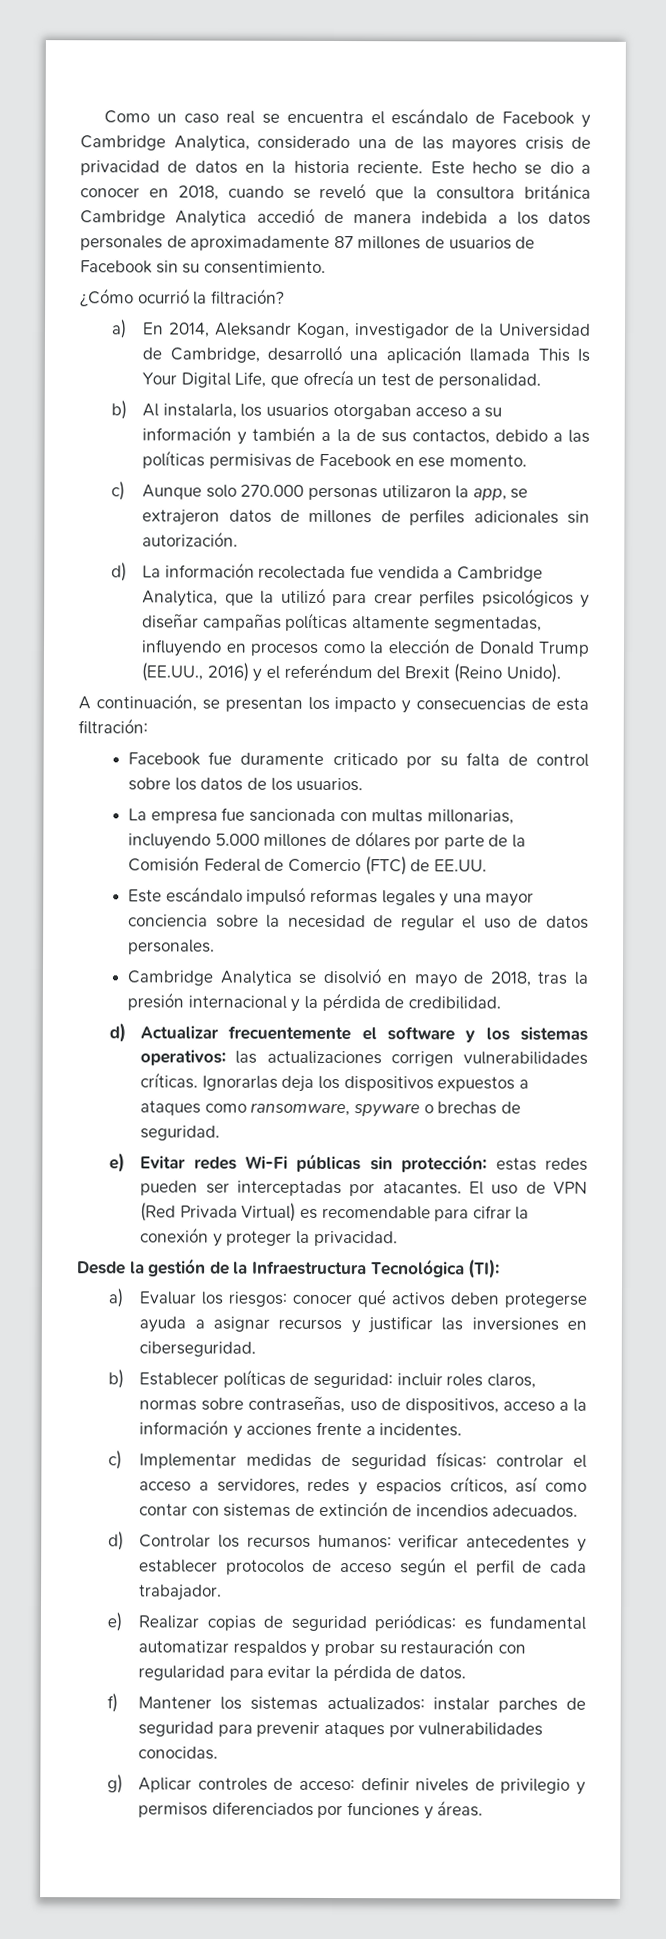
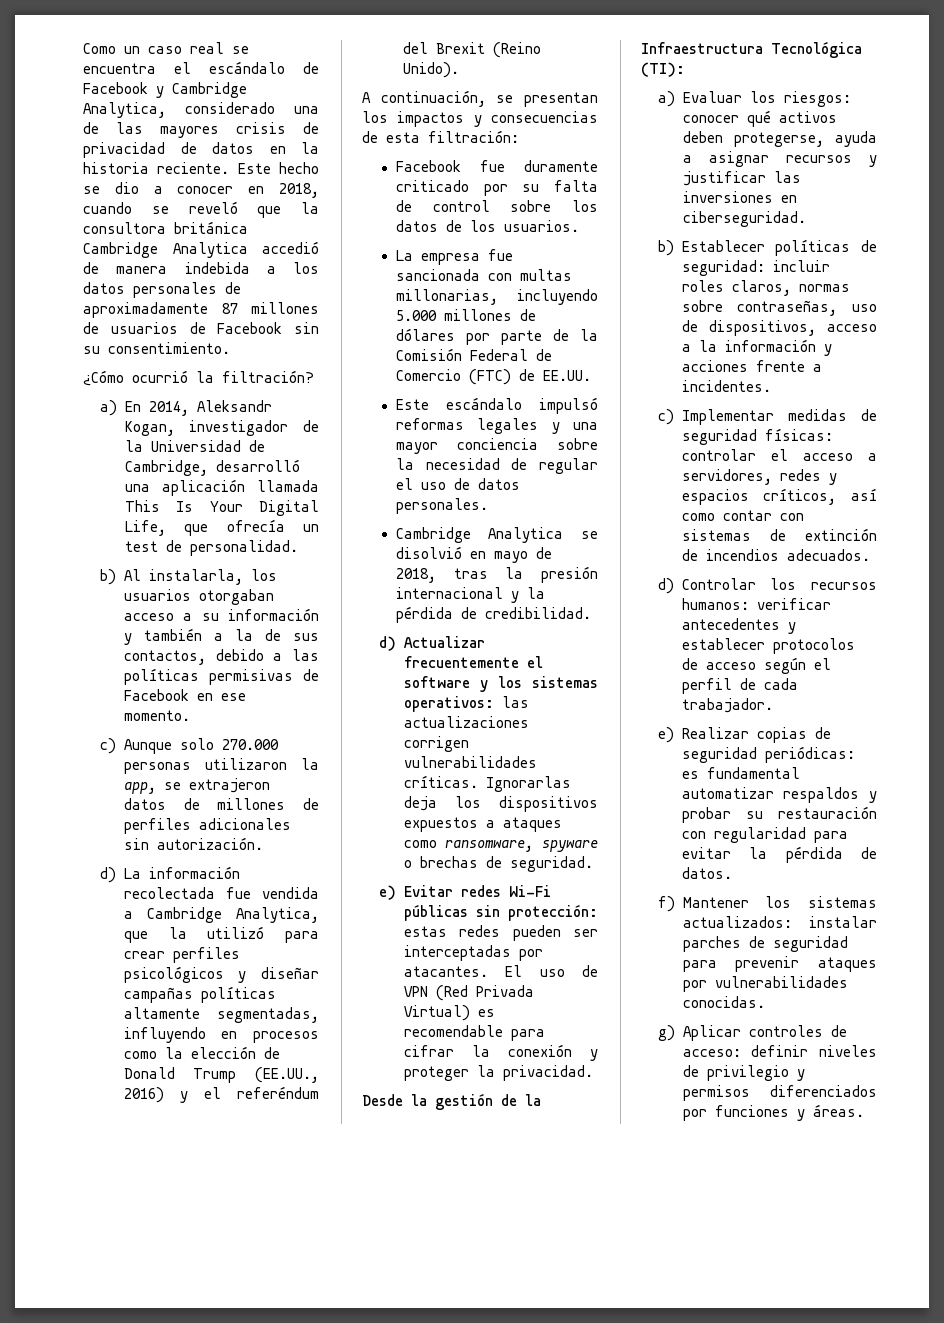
[334,697,397,713] impacto -> [397,111,465,127] impactos
[504,1292,587,1308] protegerse -> [733,132,824,147] protegerse,

